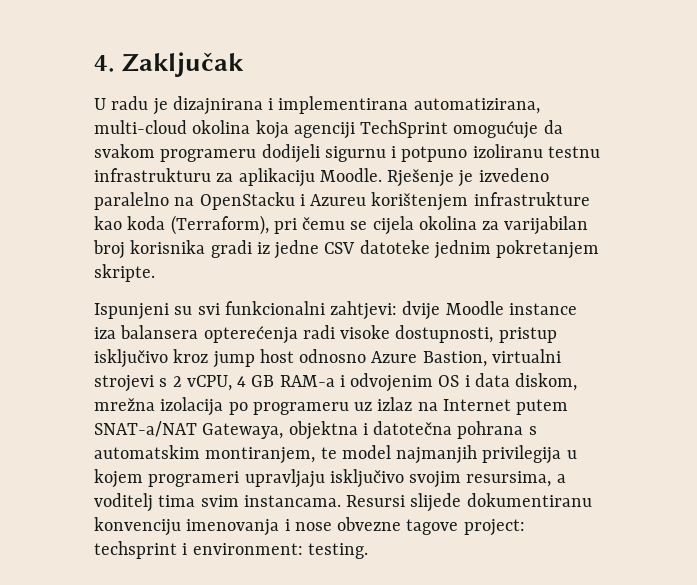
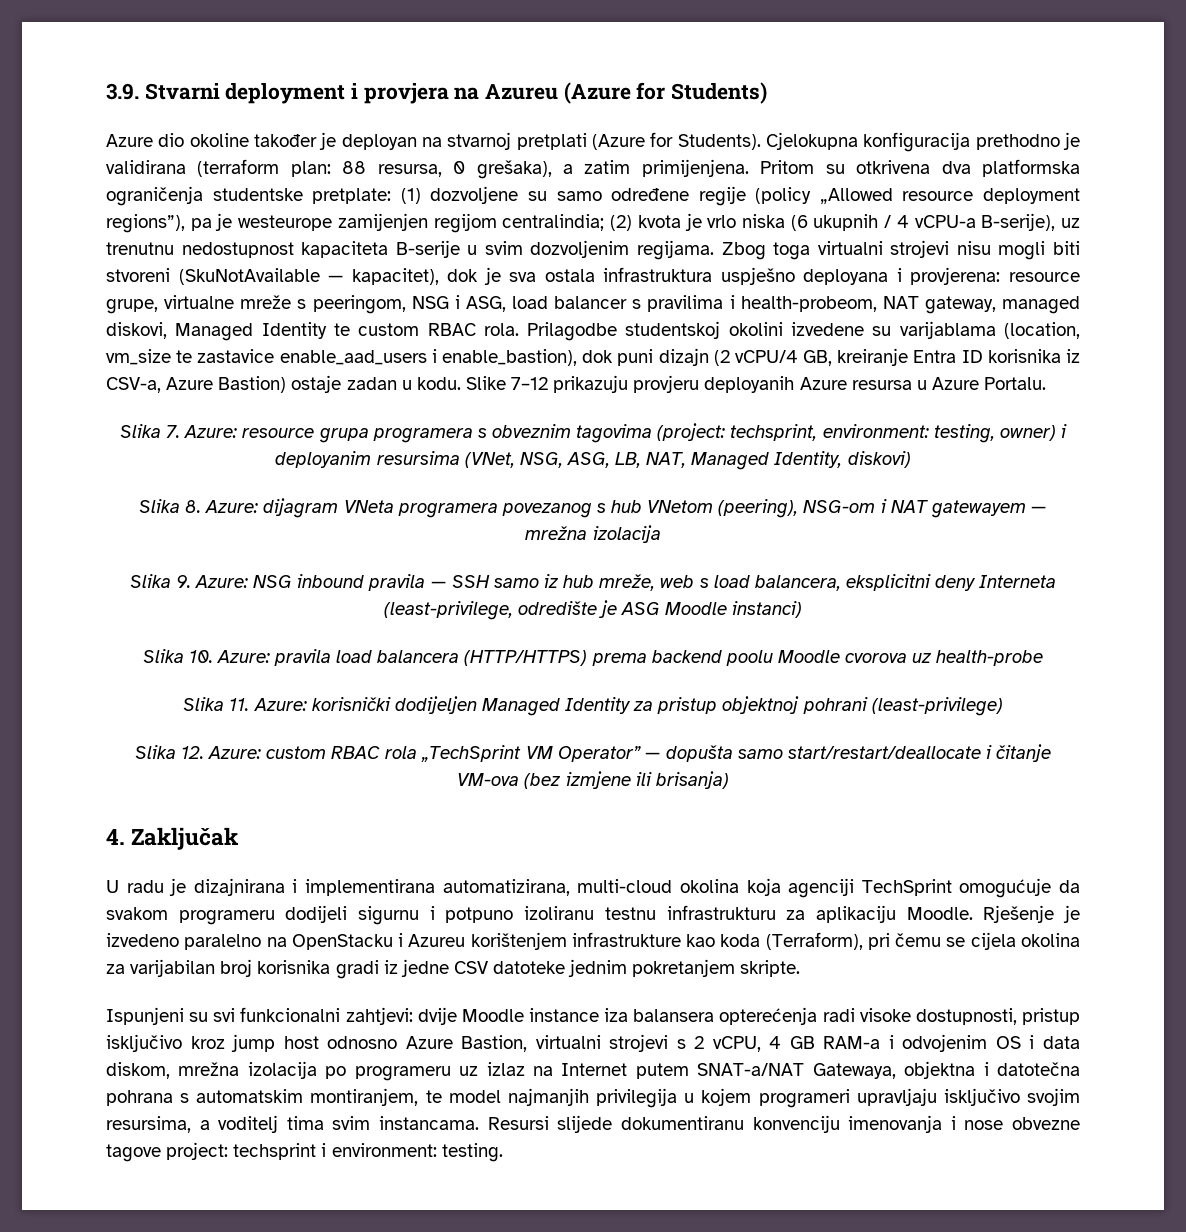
(94, 63) none -> [106,82,768,104] [106,132,1081,152] [106,159,1081,179] [106,186,1080,206] [106,213,1080,233] [106,240,1080,260] [106,267,1080,285] [106,295,1080,314] [106,321,1080,341] [106,348,1080,366] [106,375,1047,393] [120,423,1067,443] [275,451,911,470] [139,498,1047,518] [525,525,661,543] [129,574,1057,591] [383,600,803,620] [142,649,1044,666] [183,696,1003,716] [134,744,1052,762] [457,771,729,789] 3.9. Stvarni deployment i provjera na Azureu (Azure for Students) // Azure dio okoline također je deployan na stvarnoj pretplati (Azure for Students). Cjelokupna konfiguracija prethodno je validirana (terraform plan: 88 resursa, 0 grešaka), a zatim primijenjena. Pritom su otkrivena dva platformska ograničenja studentske pretplate: (1) dozvoljene su samo određene regije (policy „Allowed resource deployment regions”), pa je westeurope zamijenjen regijom centralindia; (2) kvota je vrlo niska (6 ukupnih / 4 vCPU-a B-serije), uz trenutnu nedostupnost kapaciteta B-serije u svim dozvoljenim regijama. Zbog toga virtualni strojevi nisu mogli biti stvoreni (SkuNotAvailable — kapacitet), dok je sva ostala infrastruktura uspješno deployana i provjerena: resource grupe, virtualne mreže s peeringom, NSG i ASG, load balancer s pravilima i health-probeom, NAT gateway, managed diskovi, Managed Identity te custom RBAC rola. Prilagodbe studentskoj okolini izvedene su varijablama (location, vm_size te zastavice enable_aad_users i enable_bastion), dok puni dizajn (2 vCPU/4 GB, kreiranje Entra ID korisnika iz CSV-a, Azure Bastion) ostaje zadan u kodu. Slike 7–12 prikazuju provjeru deployanih Azure resursa u Azure Portalu. // Slika 7. Azure: resource grupa programera s obveznim tagovima (project: techsprint, environment: testing, owner) i deployanim resursima (VNet, NSG, ASG, LB, NAT, Managed Identity, diskovi) // Slika 8. Azure: dijagram VNeta programera povezanog s hub VNetom (peering), NSG-om i NAT gatewayem — mrežna izolacija // Slika 9. Azure: NSG inbound pravila — SSH samo iz hub mreže, web s load balancera, eksplicitni deny Interneta (least-privilege, odredište je ASG Moodle instanci) // Slika 10. Azure: pravila load balancera (HTTP/HTTPS) prema backend poolu Moodle cvorova uz health-probe // Slika 11. Azure: korisnički dodijeljen Managed Identity za pristup objektnoj pohrani (least-privilege) // Slika 12. Azure: custom RBAC rola „TechSprint VM Operator” — dopušta samo start/restart/deallocate i čitanje VM-ova (bez izmjene ili brisanja) //

